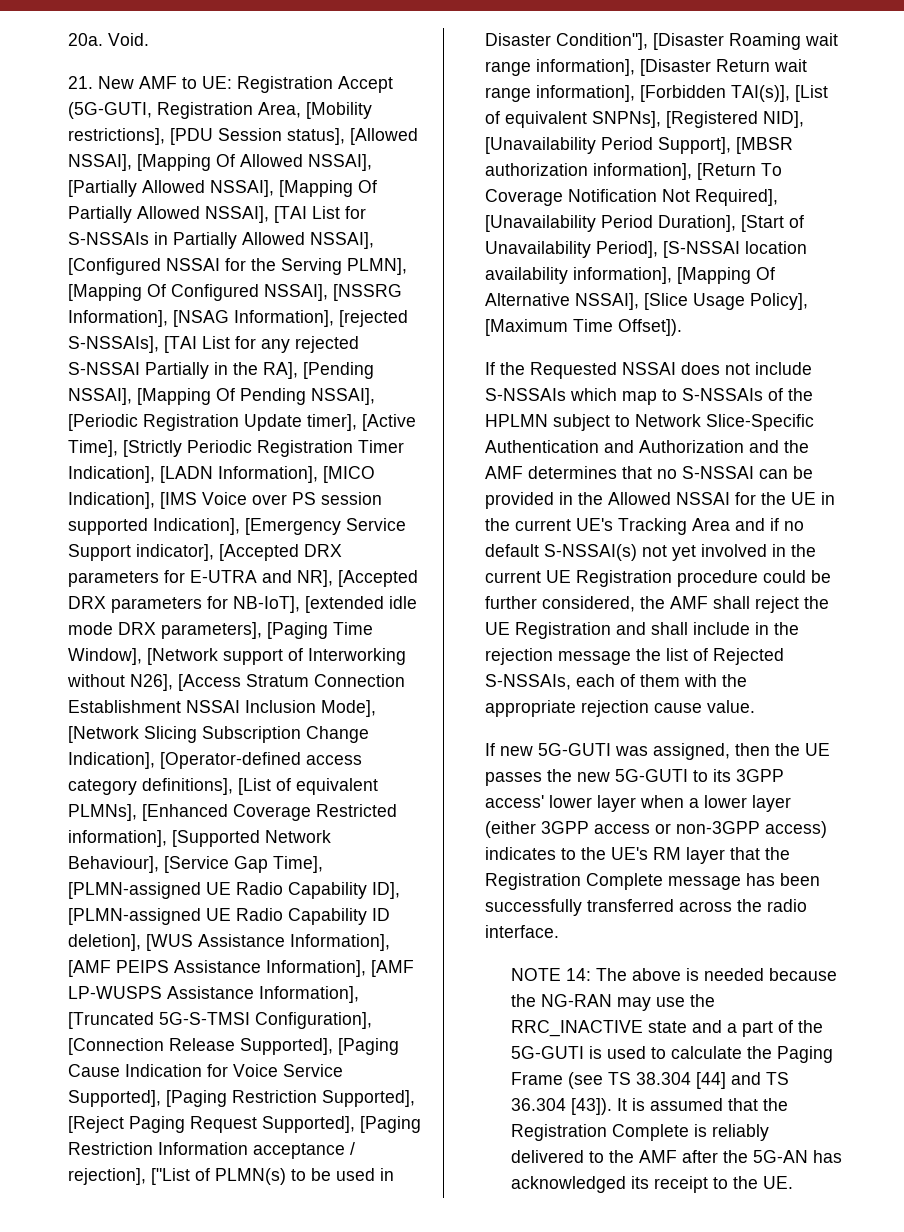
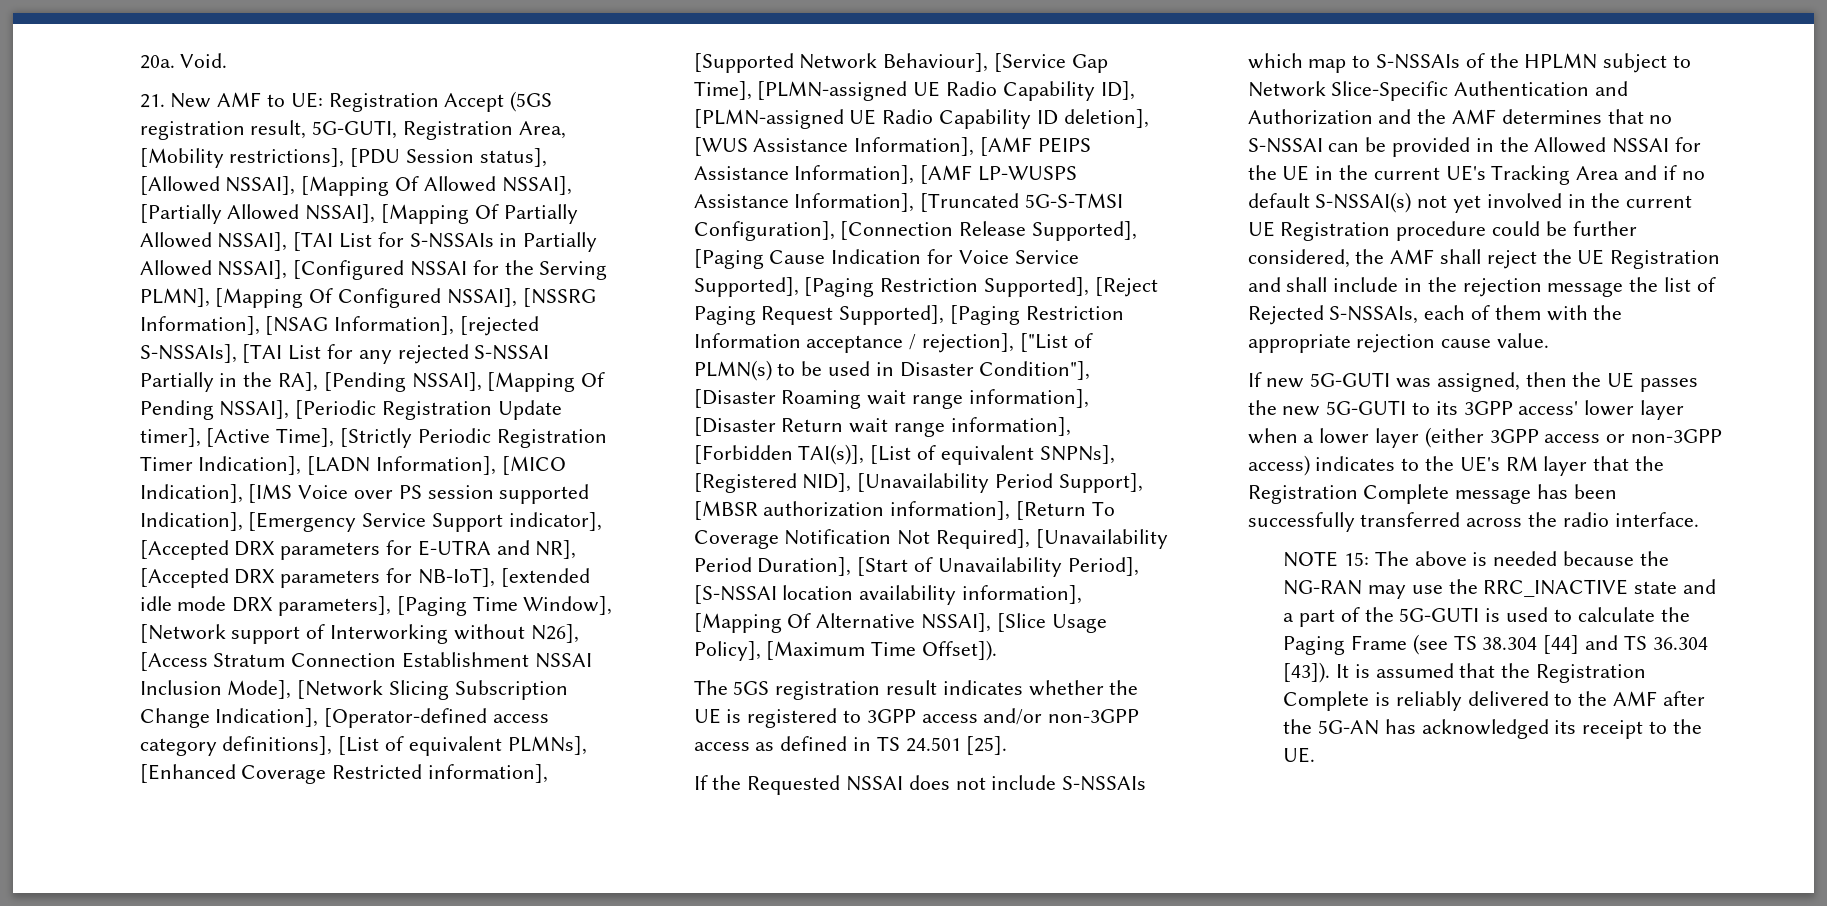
[68,102,153,119] (5G-GUTI, -> [510,91,553,112] [139,120,398,140] (5GS registration result, 5G-GUTI,
(683, 327) none -> [693,680,1139,700] [693,708,1140,728] [693,736,1008,755] // The 5GS registration result indicates whether the UE is registered to 3GPP access and/or non-3GPP access as defined in TS 24.501 [25].
[565,968,591,981] 14: -> [1344,552,1370,566] 15:

